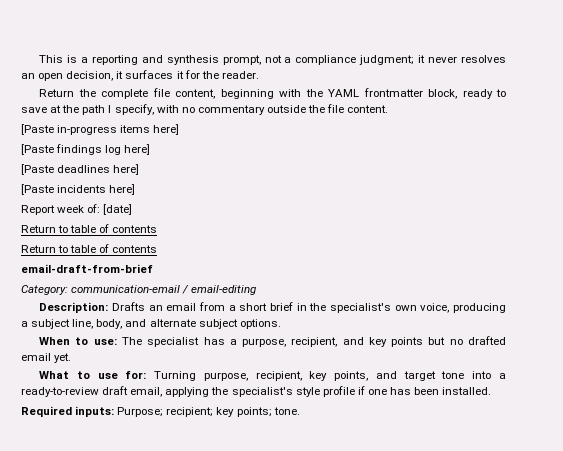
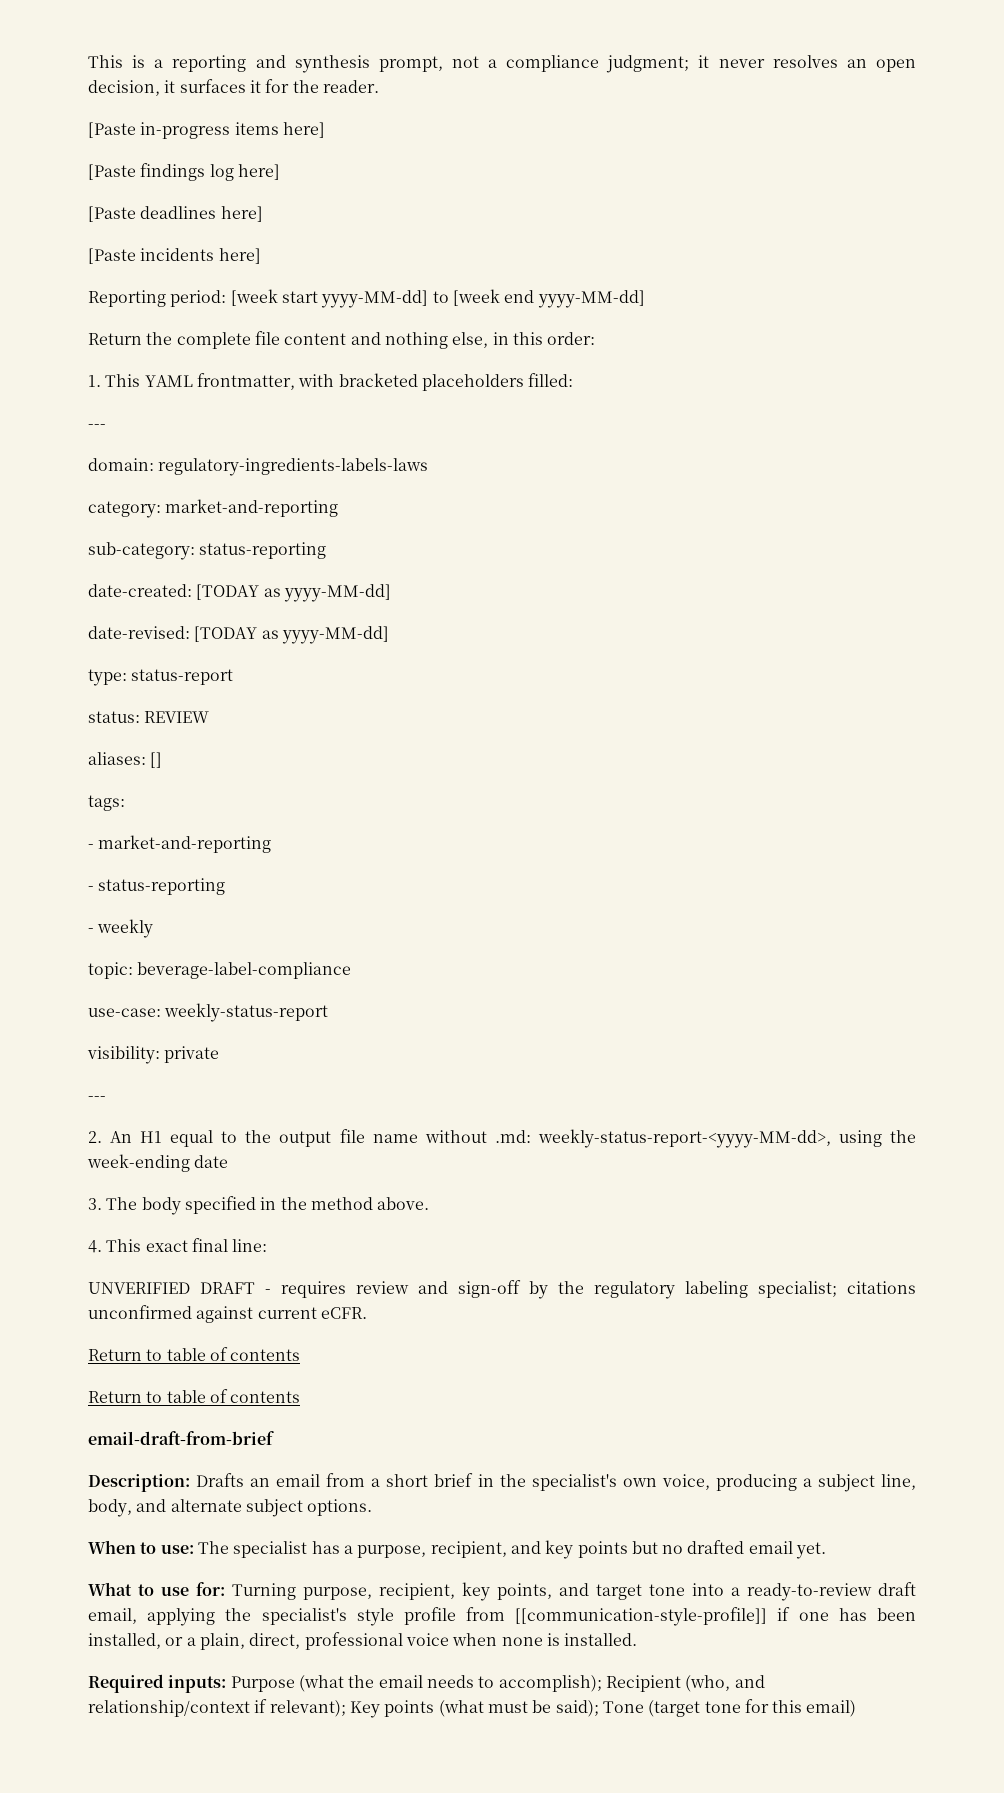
[39,88,506,99] [21,104,389,115] // Return the complete file content, beginning with the YAML frontmatter block, ready to save at the path I specify, with no commentary outside the file content. -> (379, 86) none
[21,204,133,215] Report week of: [date] -> [88,289,645,308] [88,331,596,349] [88,373,574,391] [88,424,106,429] [88,458,429,476] [88,499,339,518] [88,542,327,560] [88,584,391,602] [88,626,389,644] [88,669,234,686] [88,711,210,723] [88,752,163,768] [88,795,125,811] [88,835,272,853] [88,878,226,895] [88,919,154,938] [88,962,352,979] [88,1003,329,1022] [87,1046,220,1064] [88,1096,106,1101] [88,1129,917,1148] [87,1154,229,1172] [88,1196,430,1215] [88,1238,268,1253] [88,1280,916,1299] [88,1305,367,1323] Reporting period: [week start yyyy-MM-dd] to [week end yyyy-MM-dd] // Return the complete file content and nothing else, in this order: // 1. This YAML frontmatter, with bracketed placeholders filled: // --- // domain: regulatory-ingredients-labels-laws // category: market-and-reporting // sub-category: status-reporting // date-created: [TODAY as yyyy-MM-dd] // date-revised: [TODAY as yyyy-MM-dd] // type: status-report // status: REVIEW // aliases: [] // tags: // - market-and-reporting // - status-reporting // - weekly // topic: beverage-label-compliance // use-case: weekly-status-report // visibility: private // --- // 2. An H1 equal to the output file name without .md: weekly-status-report-<yyyy-MM-dd>, using the week-ending date // 3. The body specified in the method above. // 4. This exact final line: // UNVERIFIED DRAFT - requires review and sign-off by the regulatory labeling specialist; citations unconfirmed against current eCFR.
[21,285,257,295] // Category: communication-email / email-editing -> (274, 1438) none
(355, 391) none -> [466,1607,768,1626] from [[communication-style-profile]]
[442,387,492,395] [21,406,300,417] installed. // Required inputs: Purpose; recipient; key points; tone. -> [88,1632,638,1650] [88,1674,765,1693] [88,1699,857,1718] installed, or a plain, direct, professional voice when none is installed. // Required inputs: Purpose (what the email needs to accomplish); Recipient (who, and relationship/context if relevant); Key points (what must be said); Tone (target tone for this email)

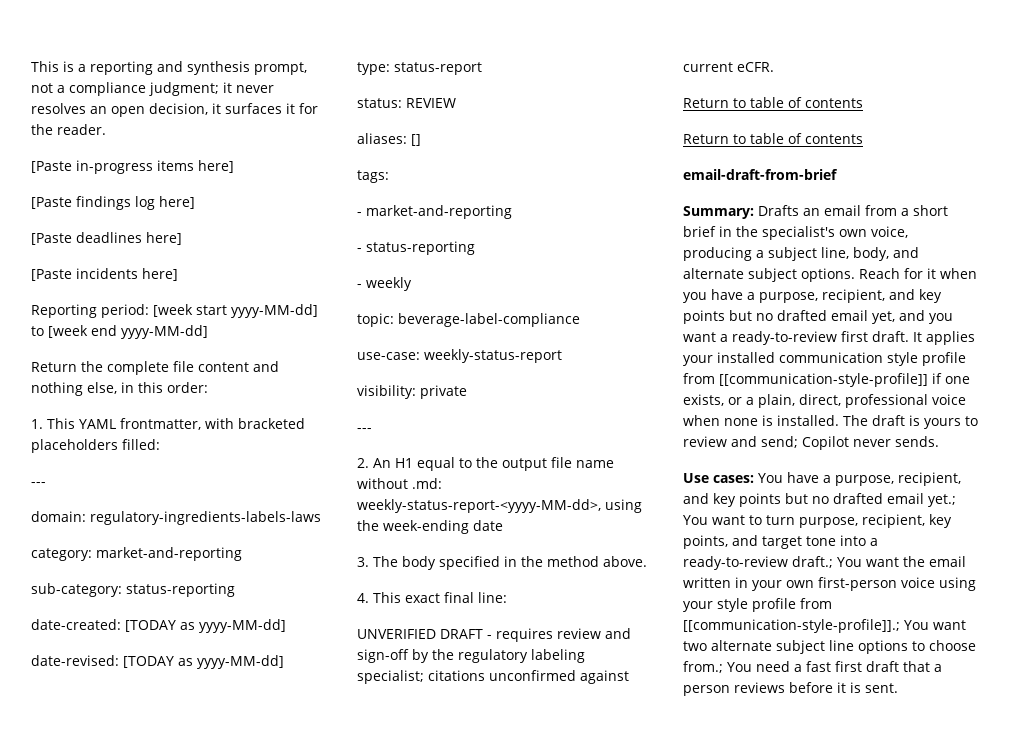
[88,1474,190,1492] Description: -> [683,206,754,219] Summary:
[88,1540,340,1558] // When to use: The specialist has -> [859,268,977,279] [683,289,743,303] Reach for it when you have
[796,1542,827,1559] [88,1582,296,1600] yet. // What to use for: Turning -> [872,310,953,324] [683,331,975,345] [683,352,966,366] [683,373,970,387] [683,394,966,408] [683,415,978,429] [683,436,939,450] [683,472,961,486] [683,493,956,507] [683,515,795,525] yet, and you want a ready-to-review first draft. It applies your installed communication style profile from [[communication-style-profile]] if one exists, or a plain, direct, professional voice when none is installed. The draft is yours to review and send; Copilot never sends. // Use cases: You have a purpose, recipient, and key points but no drafted email yet.; You want to turn
[878,1582,916,1596] [88,1607,916,1626] [88,1632,638,1650] [88,1674,765,1693] [88,1699,857,1718] draft email, applying the specialist's style profile from [[communication-style-profile]] if one has been installed, or a plain, direct, professional voice when none is installed. // Required inputs: Purpose (what the email needs to accomplish); Recipient (who, and relationship/context if relevant); Key points (what must be said); Tone (target tone for this email) -> [792,556,966,568] [683,577,976,591] [683,598,832,612] [683,619,966,633] [683,640,976,654] [683,661,942,673] [683,682,898,696] draft.; You want the email written in your own first-person voice using your style profile from [[communication-style-profile]].; You want two alternate subject line options to choose from.; You need a fast first draft that a person reviews before it is sent.

